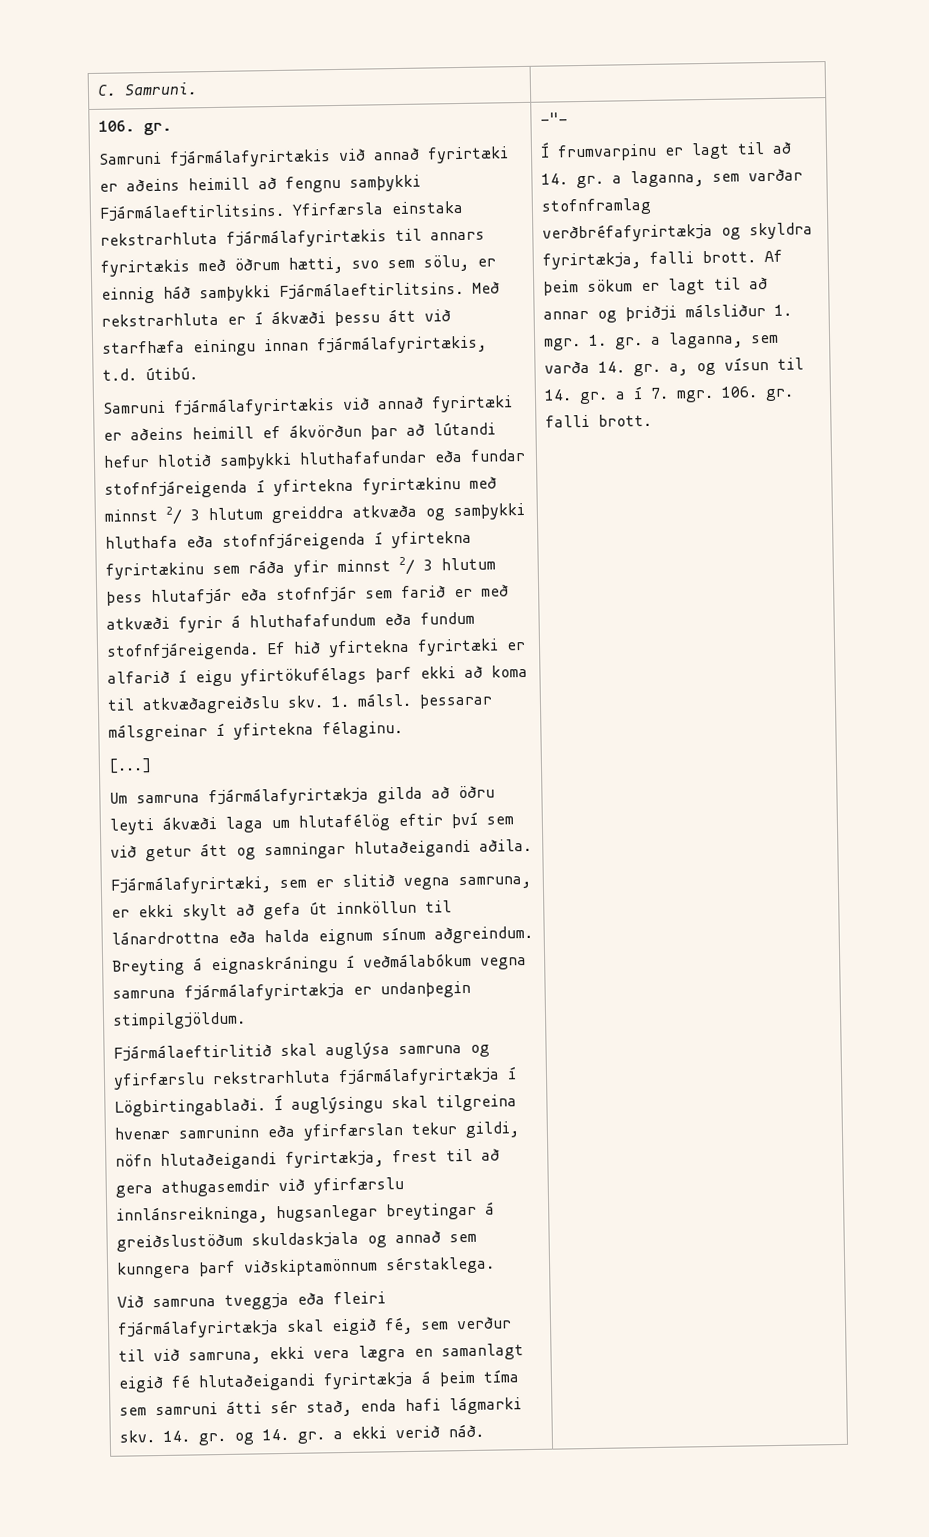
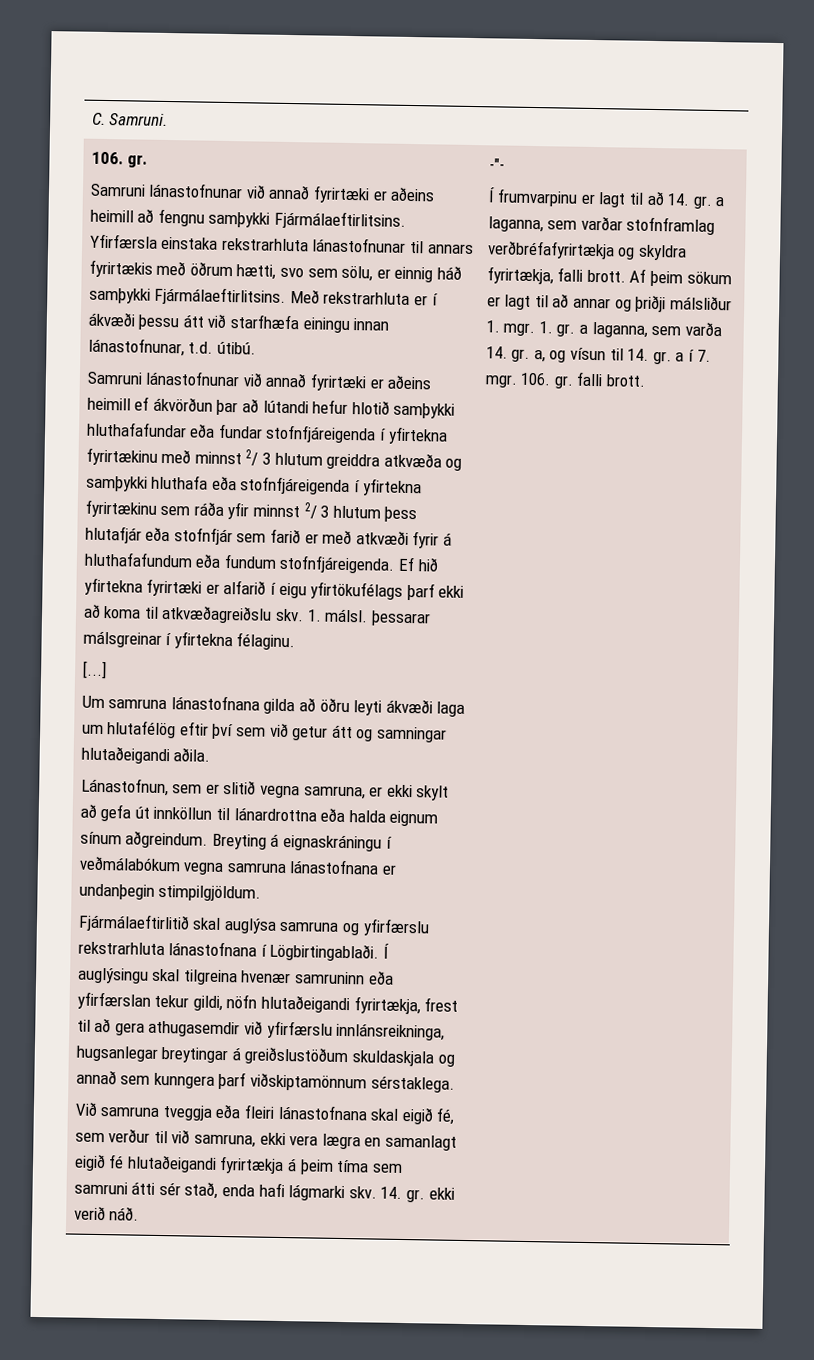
[168,148,331,168] fjármálafyrirtækis -> [148,182,244,199] lánastofnunar
[225,228,387,248] fjármálafyrirtækis -> [312,237,407,253] lánastofnunar
[315,334,487,355] fjármálafyrirtækis, -> [87,337,185,357] lánastofnunar,
[172,397,335,417] fjármálafyrirtækis -> [145,370,241,387] lánastofnunar
[207,786,369,807] fjármálafyrirtækja -> [170,695,260,711] lánastofnana
[109,875,271,895] Fjármálafyrirtæki, -> [80,777,169,797] Lánastofnun,
[183,981,345,1002] fjármálafyrirtækja -> [289,859,380,875] lánastofnana
[337,1066,500,1087] fjármálafyrirtækja -> [168,941,258,957] lánastofnana
[116,1319,279,1339] fjármálafyrirtækja -> [277,1104,367,1121] lánastofnana
[233,1428,343,1445] og 14. gr. a -> (426, 1196) none

